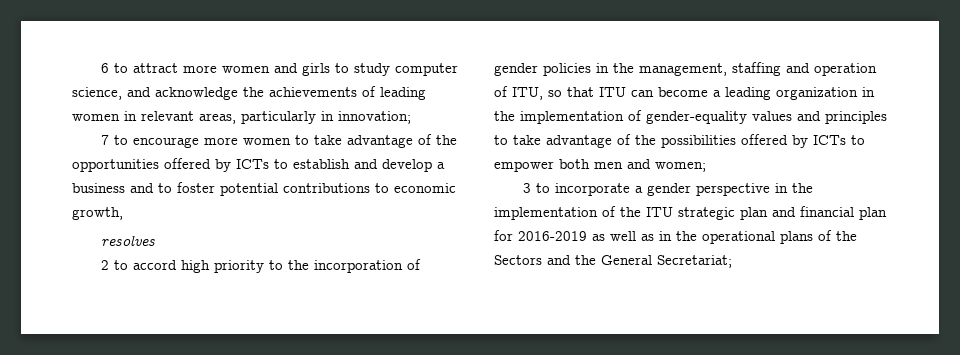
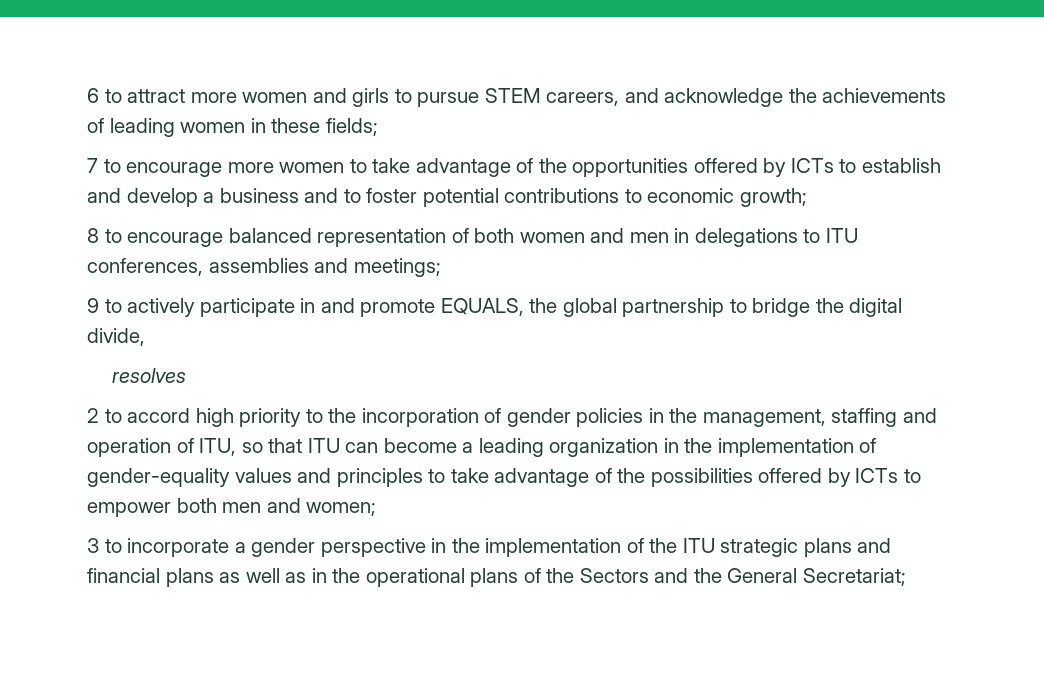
[354,63,459,76] [72,87,122,100] study computer science, -> [417,88,620,107] pursue STEM careers,
[141,111,411,124] relevant areas, particularly in innovation; -> [271,118,378,136] these fields;
[72,207,123,220] growth, -> [739,188,807,207] [87,228,858,247] [87,258,441,277] [87,298,903,317] [87,328,145,346] growth; // 8 to encourage balanced representation of both women and men in delegations to ITU conferences, assemblies and meetings; // 9 to actively participate in and promote EQUALS, the global partnership to bridge the digital divide,
[740,207,768,220] plan -> [803,538,852,557] plans
[859,207,887,220] [494,230,587,241] plan for 2016-2019 -> [165,568,214,587] plans

